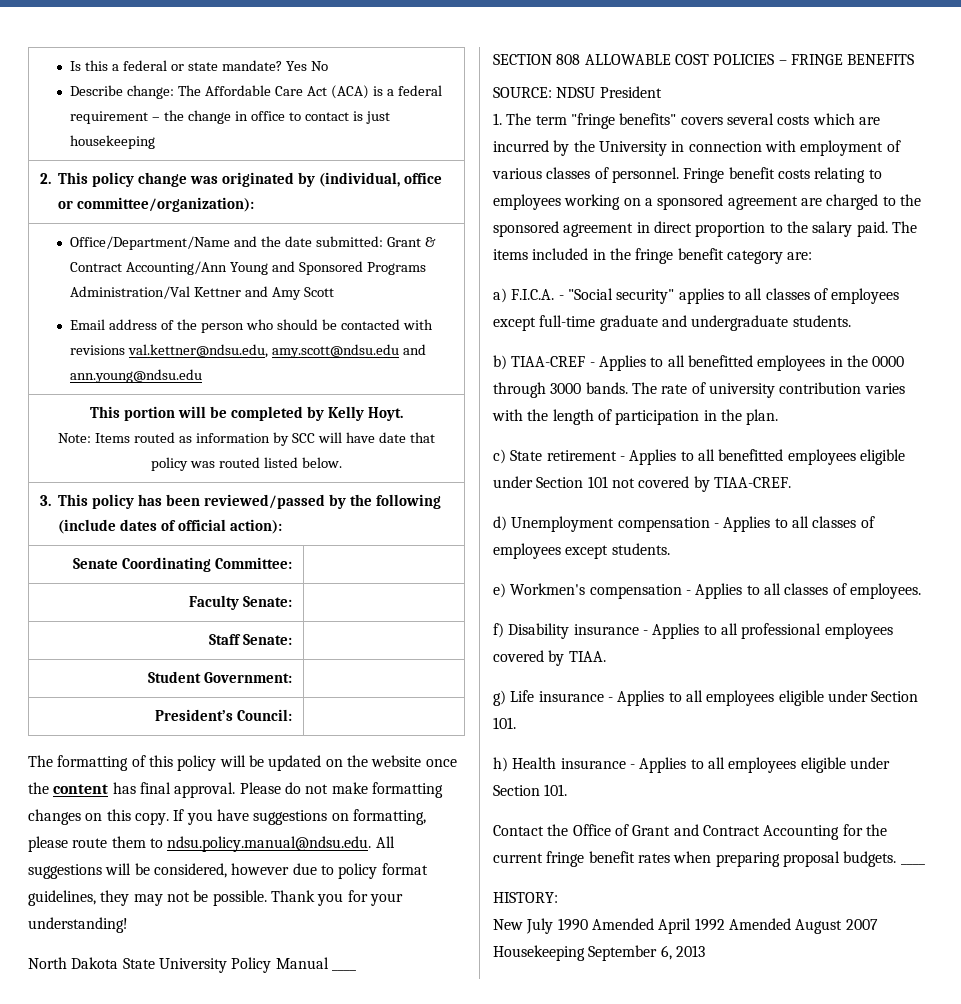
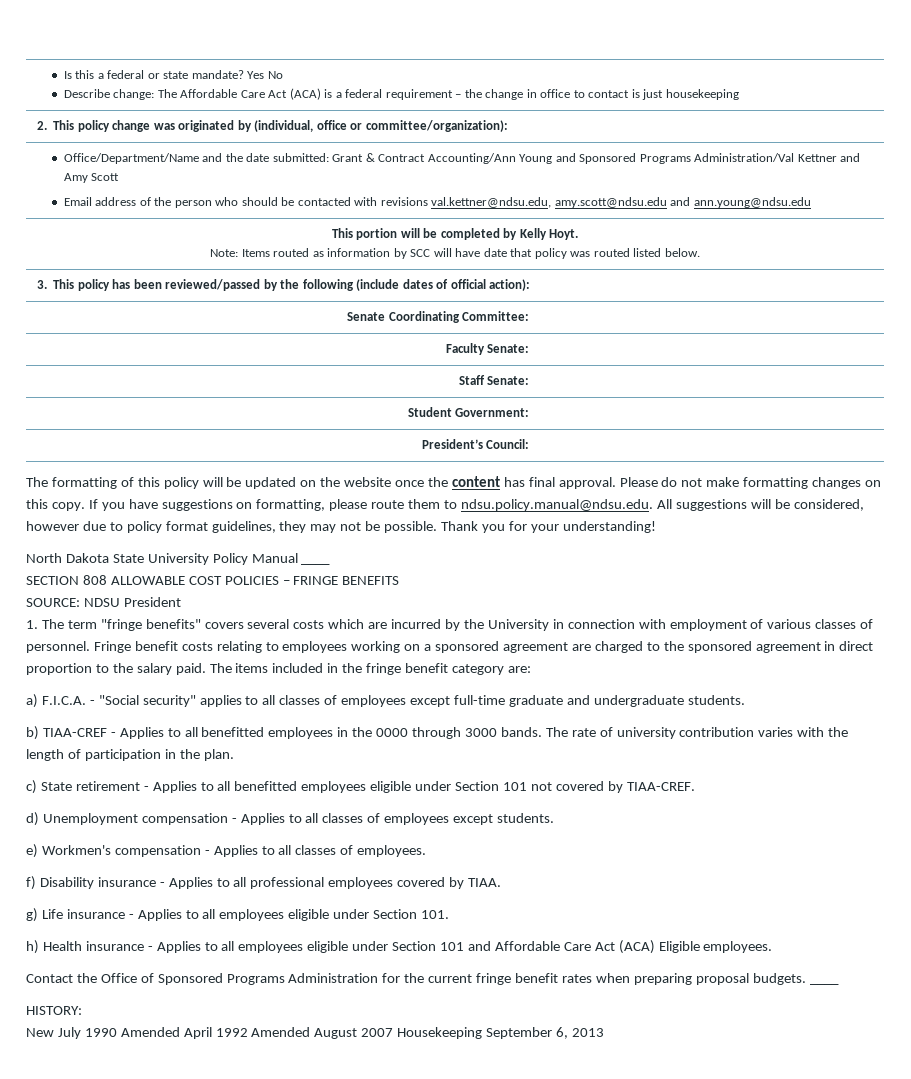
[544,784,568,796] 101. -> [440,940,773,954] 101 and Affordable Care Act (ACA) Eligible employees.
[632,824,840,840] Grant and Contract Accounting -> [157,973,379,985] Sponsored Programs Administration

